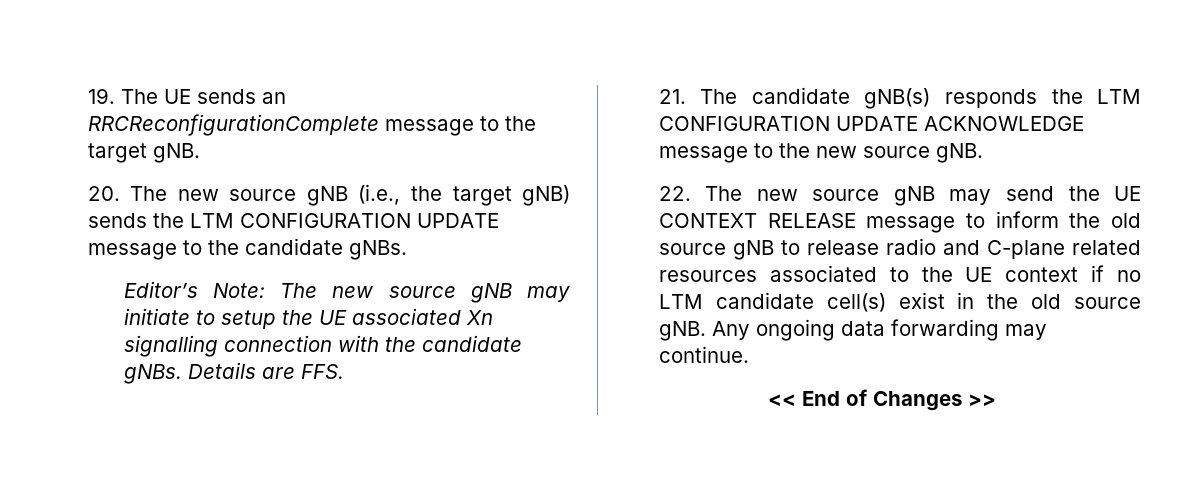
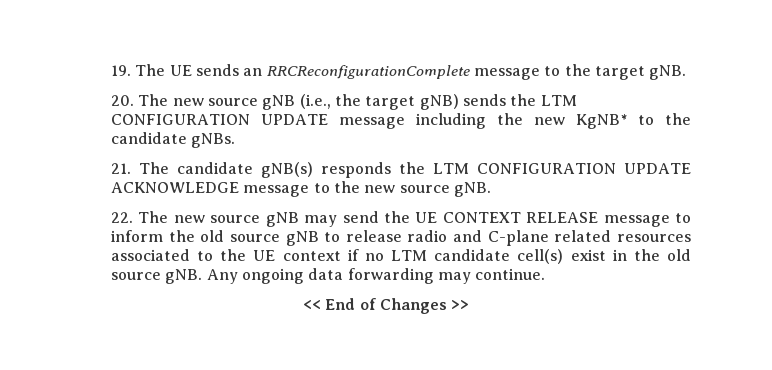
(177, 251) none -> [416,113,628,129] including the new KgNB*
[123,281,571,303] [123,308,493,329] [123,335,522,357] [123,362,344,384] // Editor’s Note: The new source gNB may initiate to setup the UE associated Xn signalling connection with the candidate gNBs. Details are FFS. -> (236, 140) none

